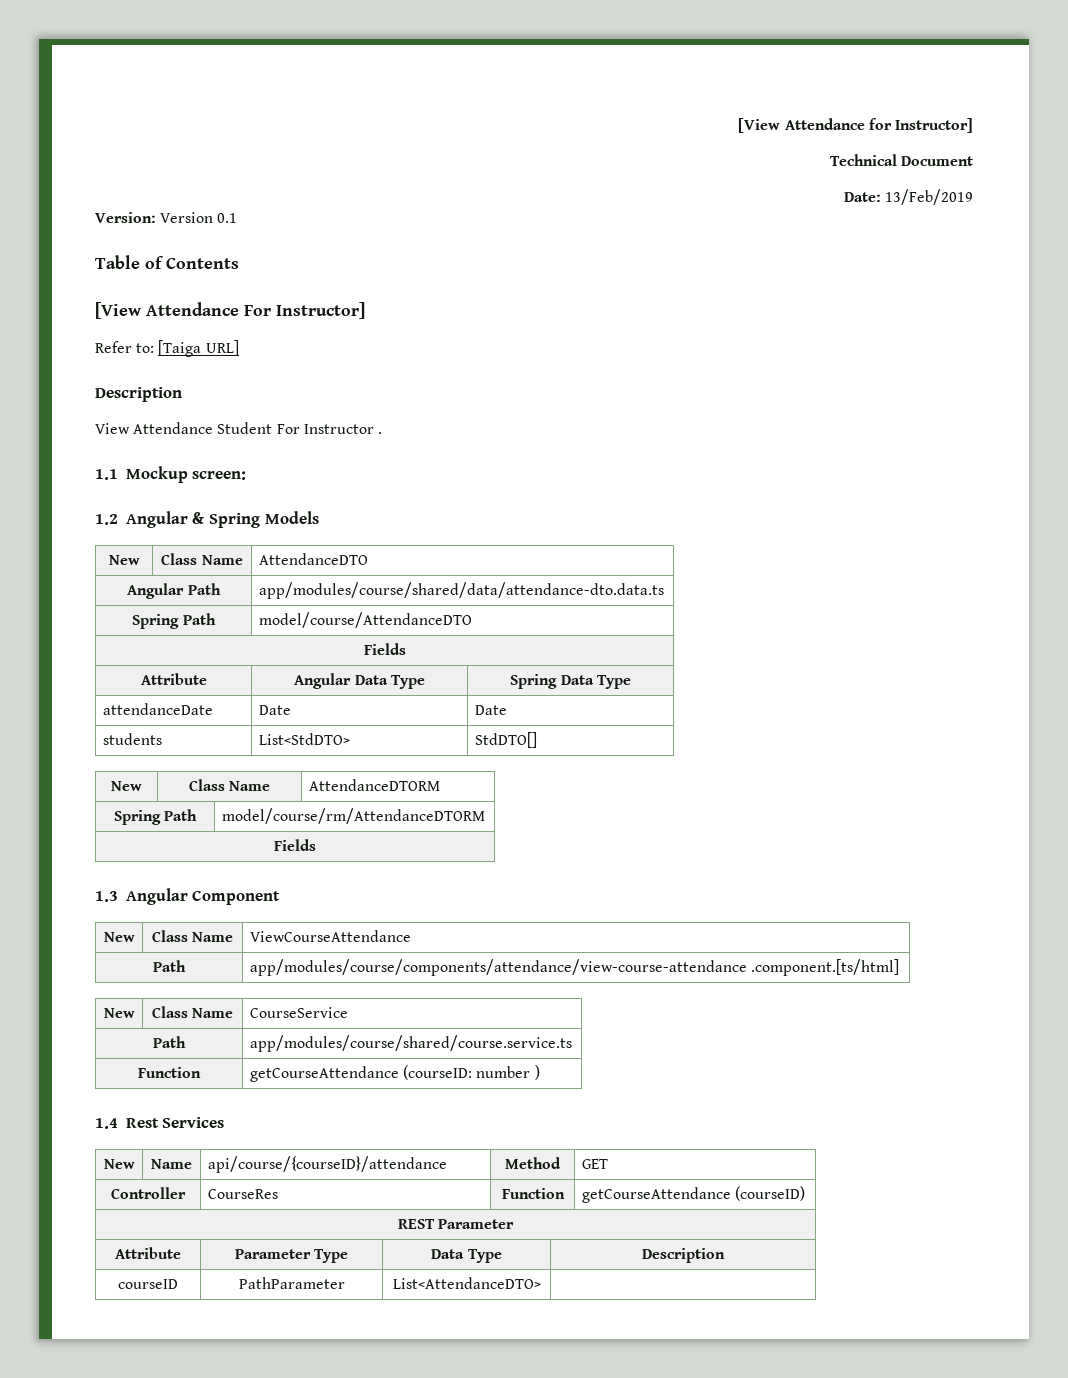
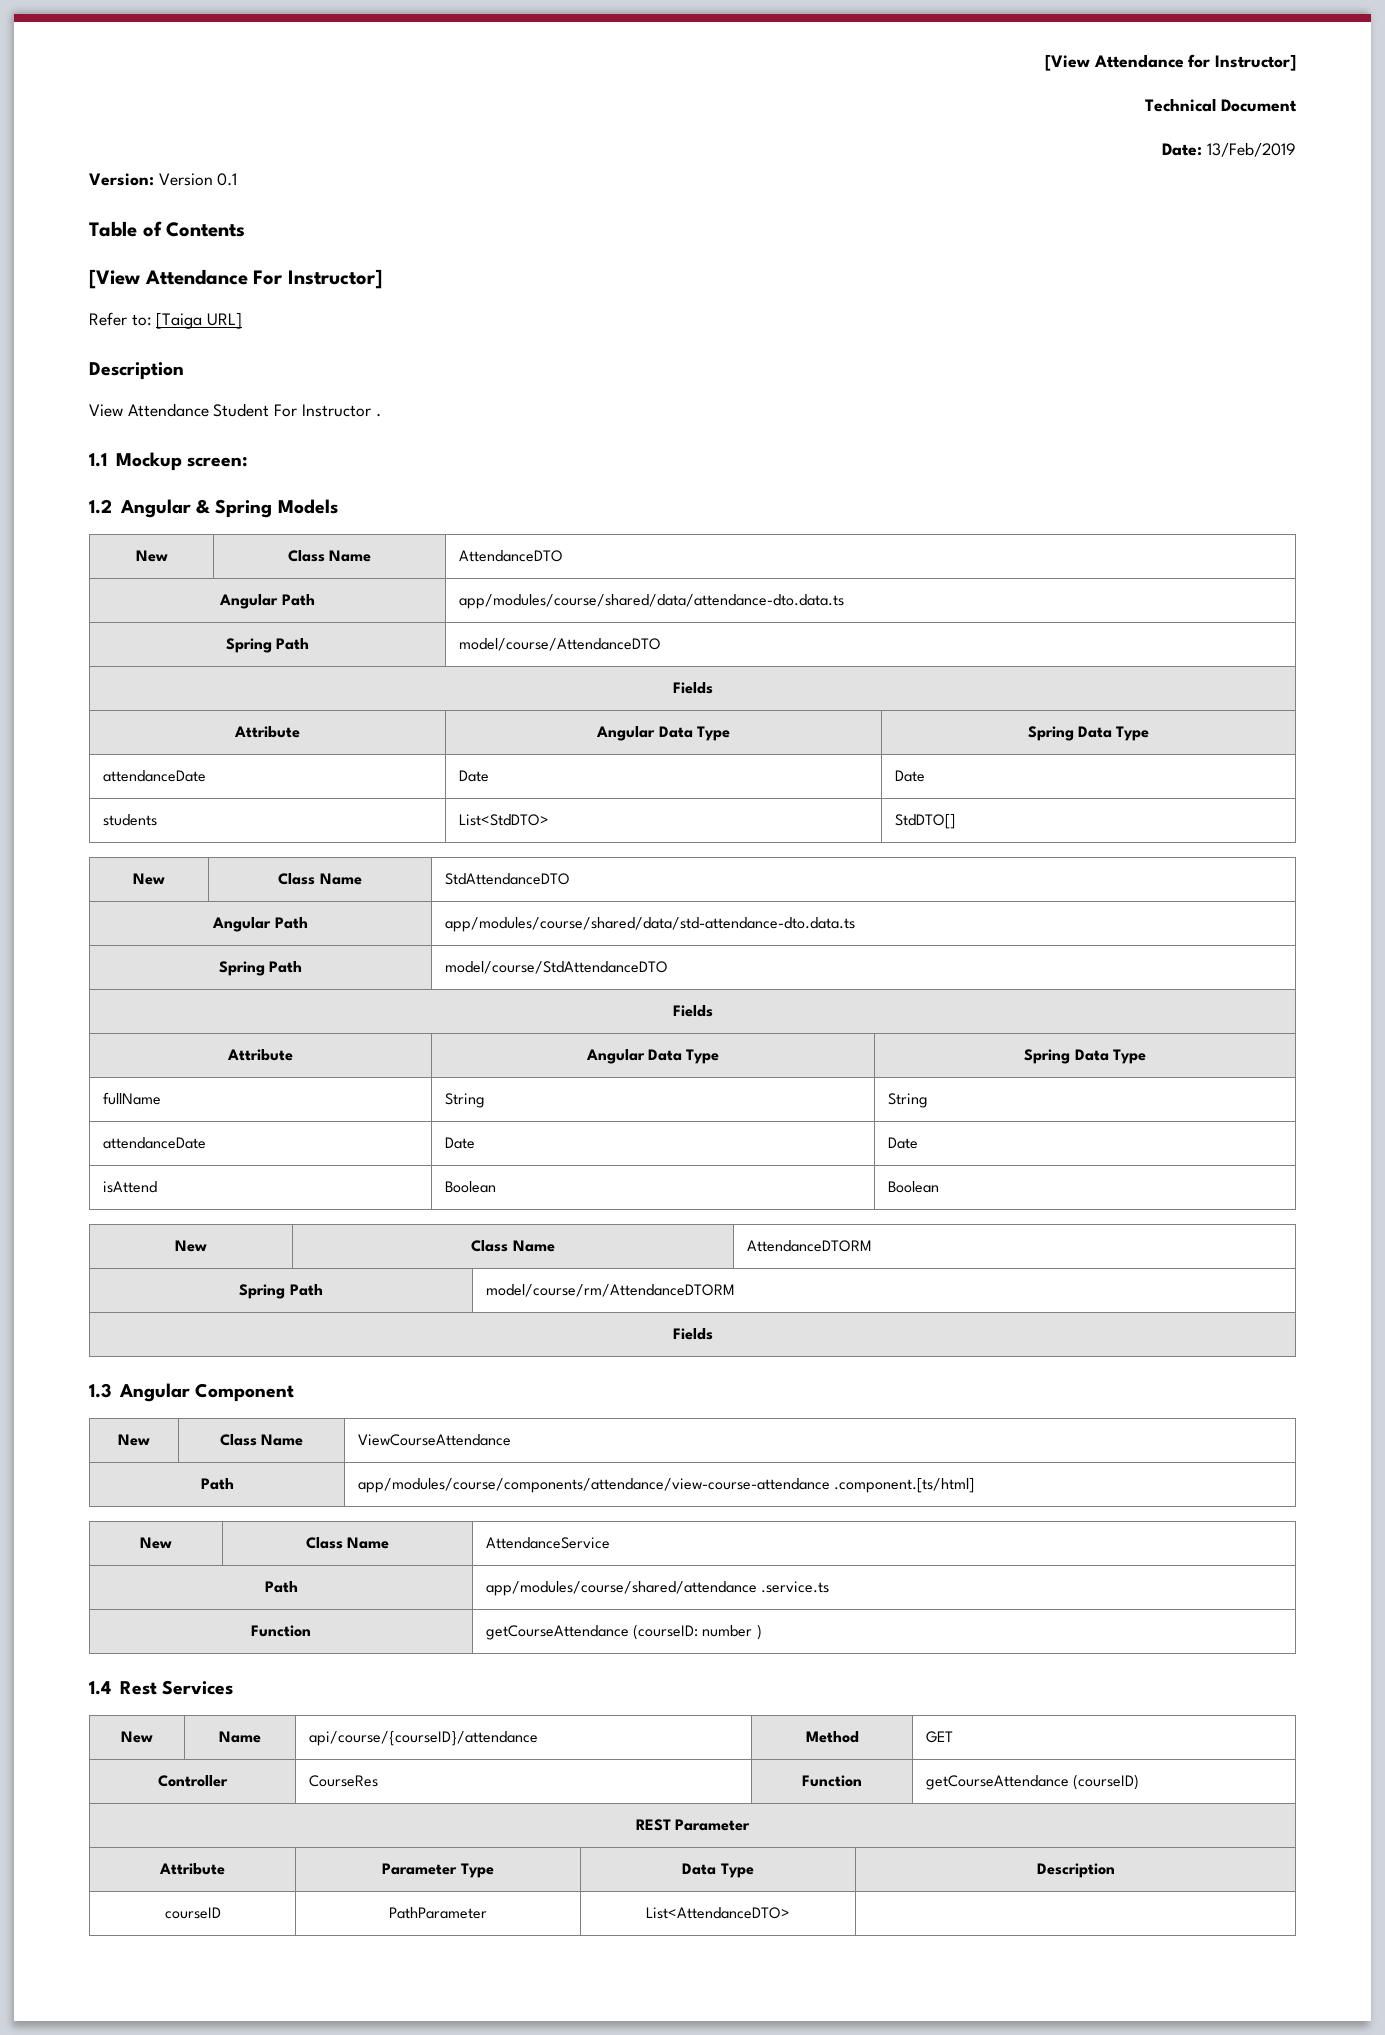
(537, 740) none -> [133,873,165,885] [278,873,362,885] [444,873,570,885] [212,917,308,932] [444,917,855,932] [218,961,303,976] [444,961,668,974] [672,1005,713,1017] [227,1049,293,1061] [585,1049,720,1064] [1024,1049,1146,1064] [102,1092,161,1105] [444,1093,485,1108] [887,1093,928,1108] [102,1137,206,1149] [444,1137,475,1149] [887,1137,918,1149] [102,1181,157,1193] [444,1181,496,1193] [887,1181,939,1193] // New | Class Name | StdAttendanceDTO // Angular Path | app/modules/course/shared/data/std-attendance-dto.data.ts // Spring Path | model/course/StdAttendanceDTO // Fields // Attribute | Angular Data Type | Spring Data Type // fullName | String | String // attendanceDate | Date | Date // isAttend | Boolean | Boolean
[249,1007,348,1018] [153,1036,186,1048] [249,1035,572,1052] CourseService // Path | app/modules/course/shared/course.service.ts -> [485,1537,610,1549] [264,1581,298,1593] [485,1581,830,1596] AttendanceService // Path | app/modules/course/shared/attendance .service.ts

